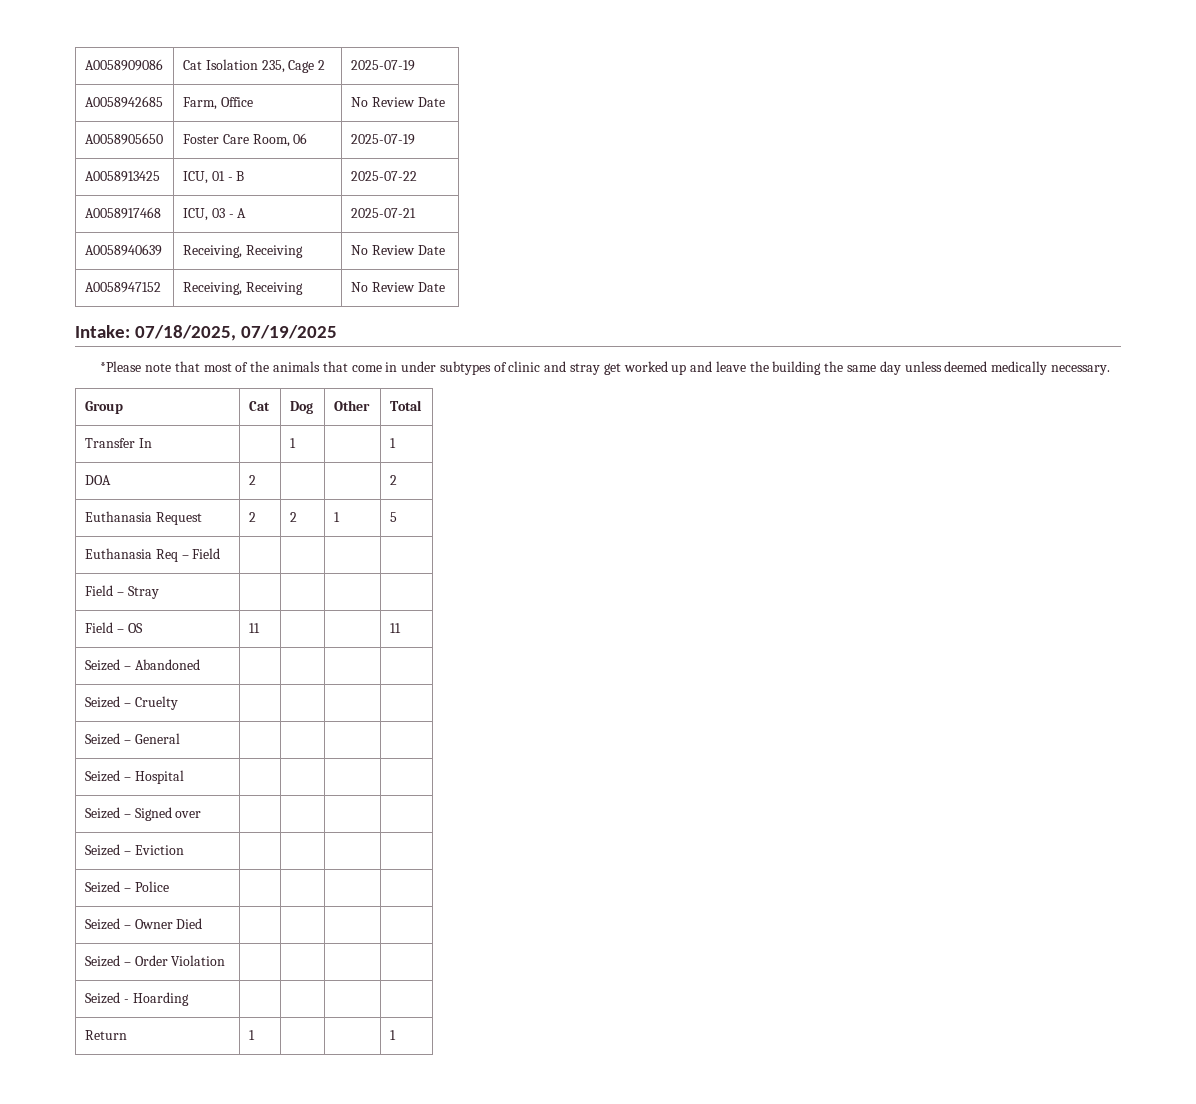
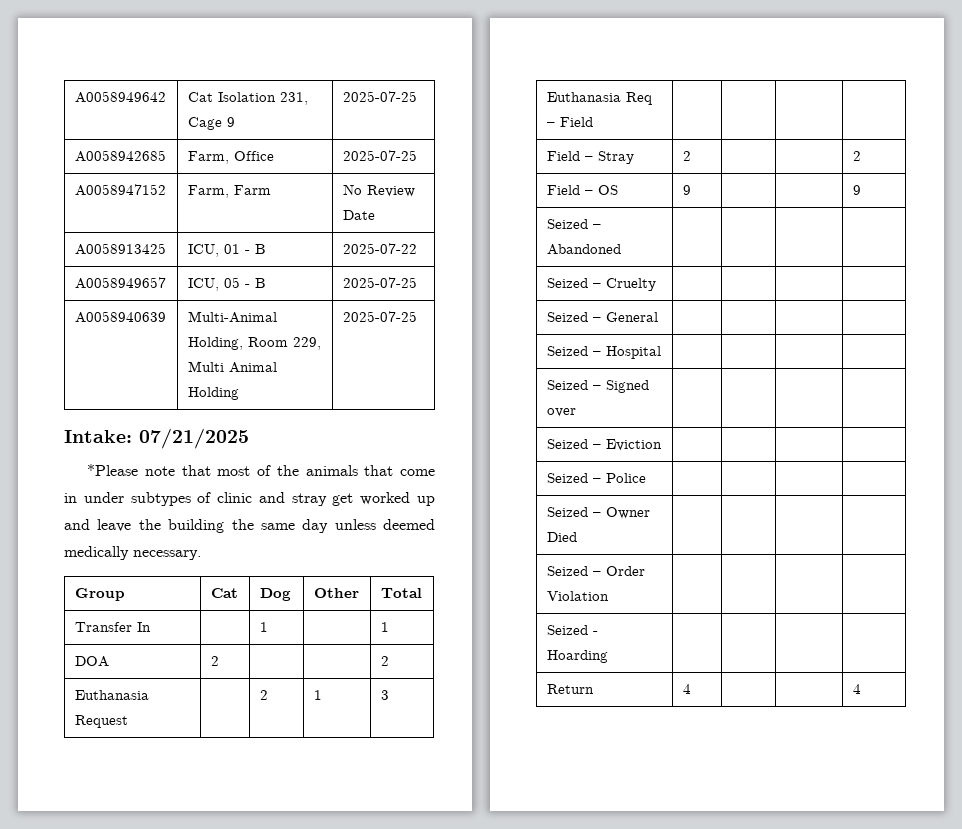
[84,59,163,71] A0058909086 -> [74,91,166,103] A0058949642
[261,60,326,73] [350,60,415,71] 235, Cage 2 | 2025-07-19 -> [279,92,308,105] [187,117,235,130] [342,91,417,102] 231, Cage 9 | 2025-07-25
[350,97,445,107] [84,133,163,145] [182,133,308,147] [350,134,415,145] | No Review Date // A0058905650 | Foster Care Room, 06 | 2025-07-19 -> [342,150,417,161] [74,184,166,196] [187,185,271,198] [342,184,415,197] [342,210,375,220] | 2025-07-25 // A0058947152 | Farm, Farm | No Review Date
[84,207,161,219] [182,208,247,221] [350,208,416,218] [84,244,162,256] [182,245,303,258] [350,245,445,255] [84,282,161,293] [182,282,303,295] [350,282,445,292] A0058917468 | ICU, 03 - A | 2025-07-21 // A0058940639 | Receiving, Receiving | No Review Date // A0058947152 | Receiving, Receiving | No Review Date -> [74,277,166,289] [187,277,266,291] [342,277,417,288] [74,311,166,323] [187,311,277,323] [187,337,321,350] [187,361,277,373] [187,387,239,400] [342,311,417,322] A0058949657 | ICU, 05 - B | 2025-07-25 // A0058940639 | Multi-Animal Holding, Room 229, Multi Animal Holding | 2025-07-25
[134,325,337,341] 07/18/2025, 07/19/2025 -> [139,428,249,449] 07/21/2025
[248,512,256,522] [289,512,297,522] [333,512,340,522] [389,512,397,522] 2 | 2 | 1 | 5 -> [259,690,268,700] [313,690,322,700] [380,690,389,700] | 2 | 1 | 3
(159, 592) | | | -> [682,151,691,161] [852,151,861,161] 2 | | | 2
[248,623,260,633] [389,623,401,633] 11 | | | 11 -> [682,185,691,195] [852,185,861,195] 9 | | | 9
[248,1030,255,1040] [389,1030,396,1040] 1 | | | 1 -> [682,684,691,694] [852,684,861,694] 4 | | | 4

